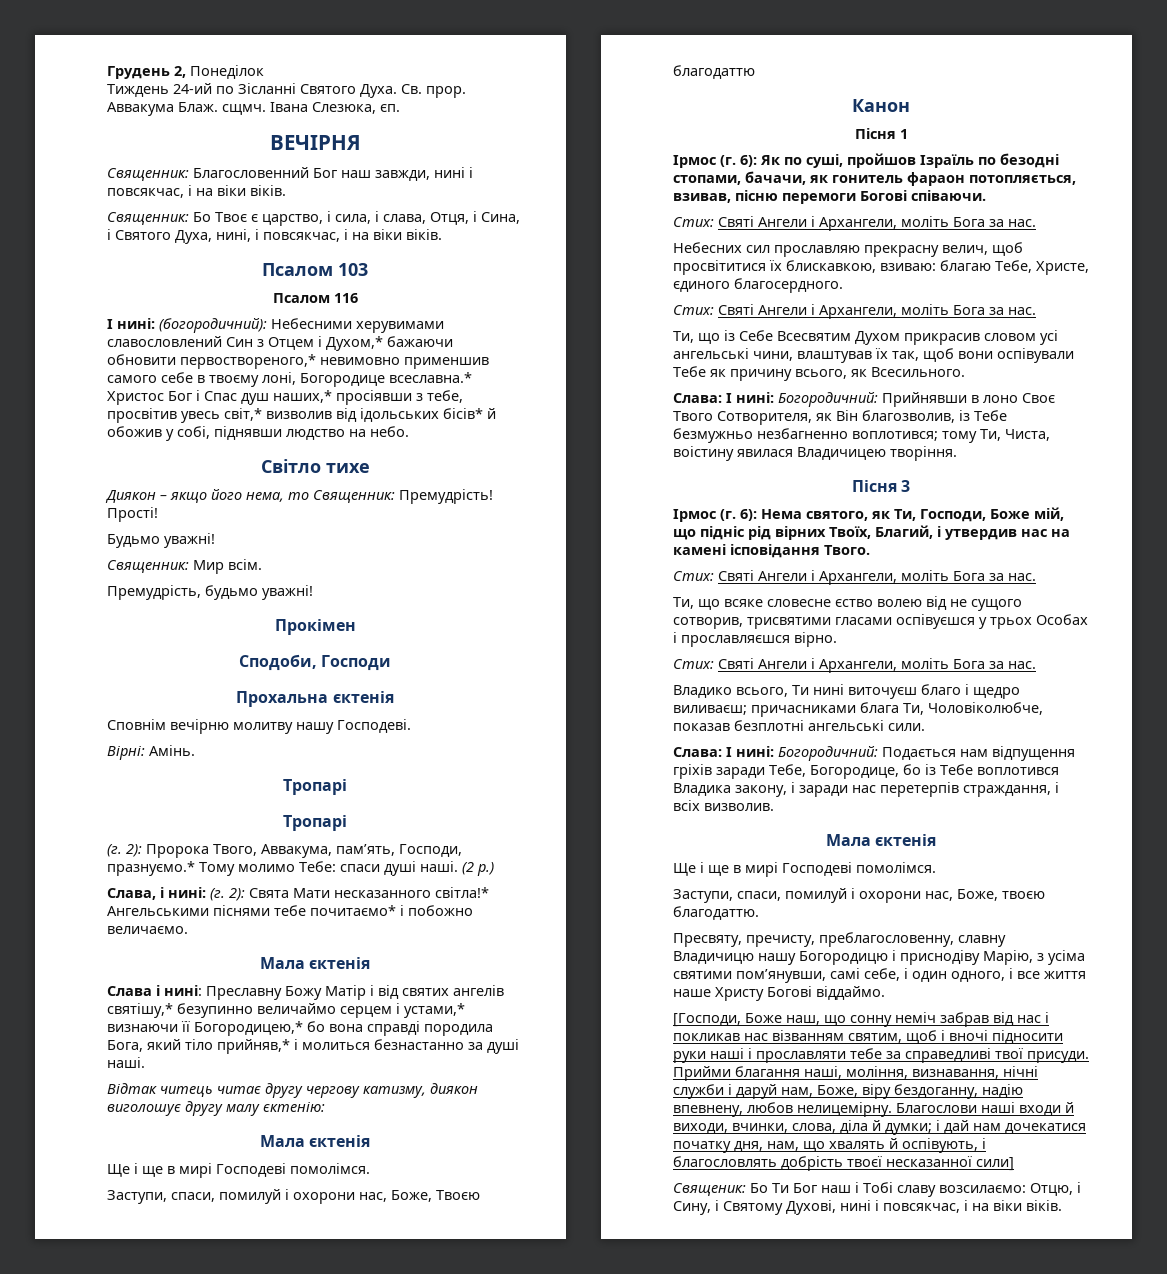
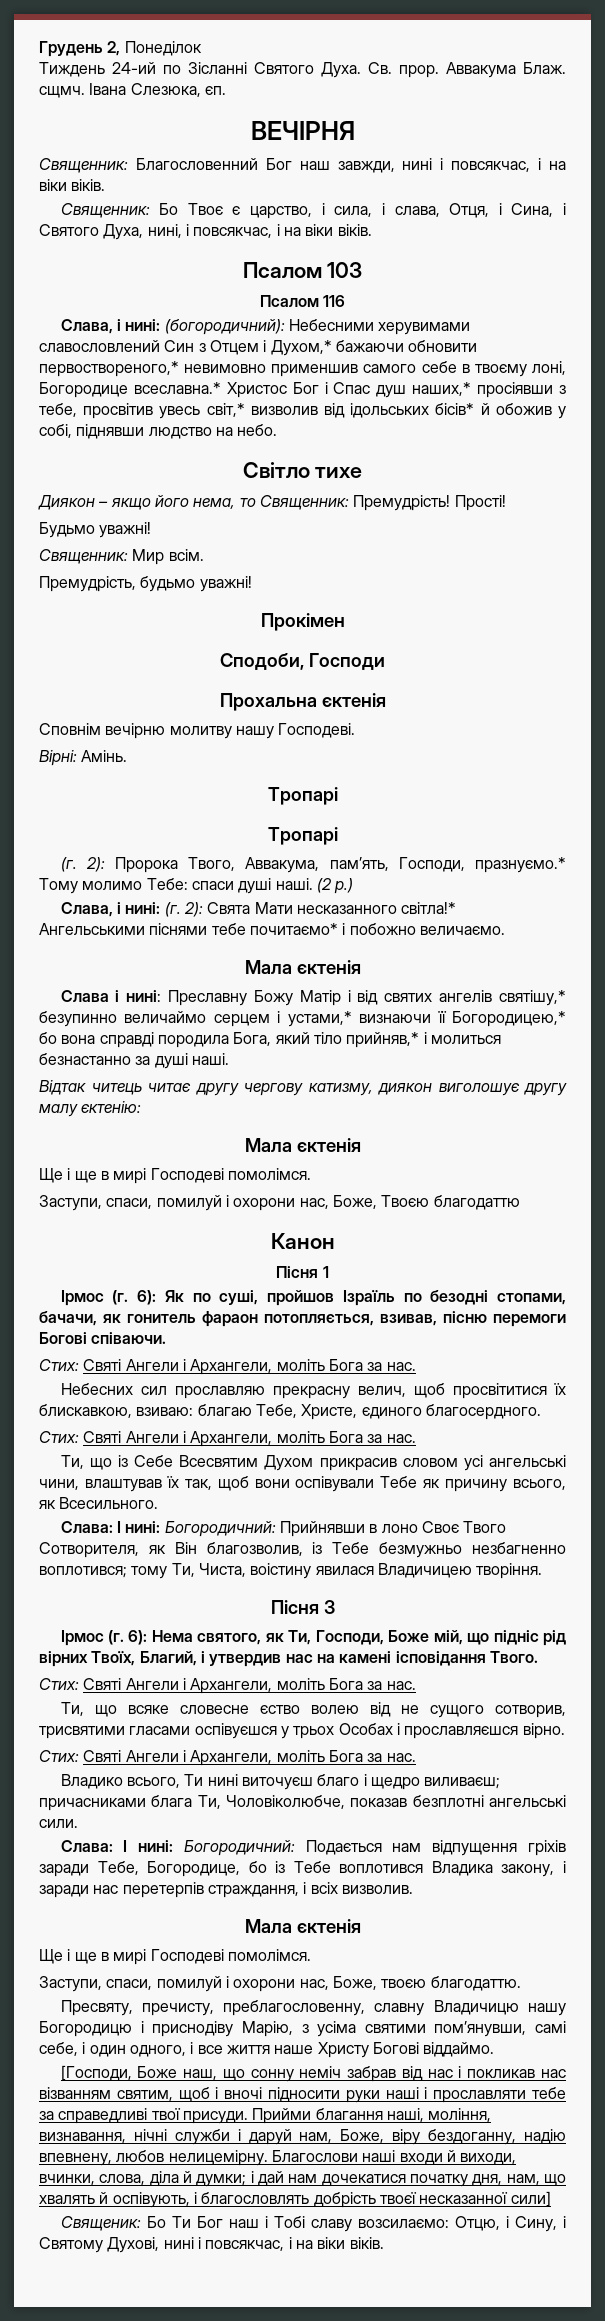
[107,319,113,329] І -> [60,319,121,334] Слава, і

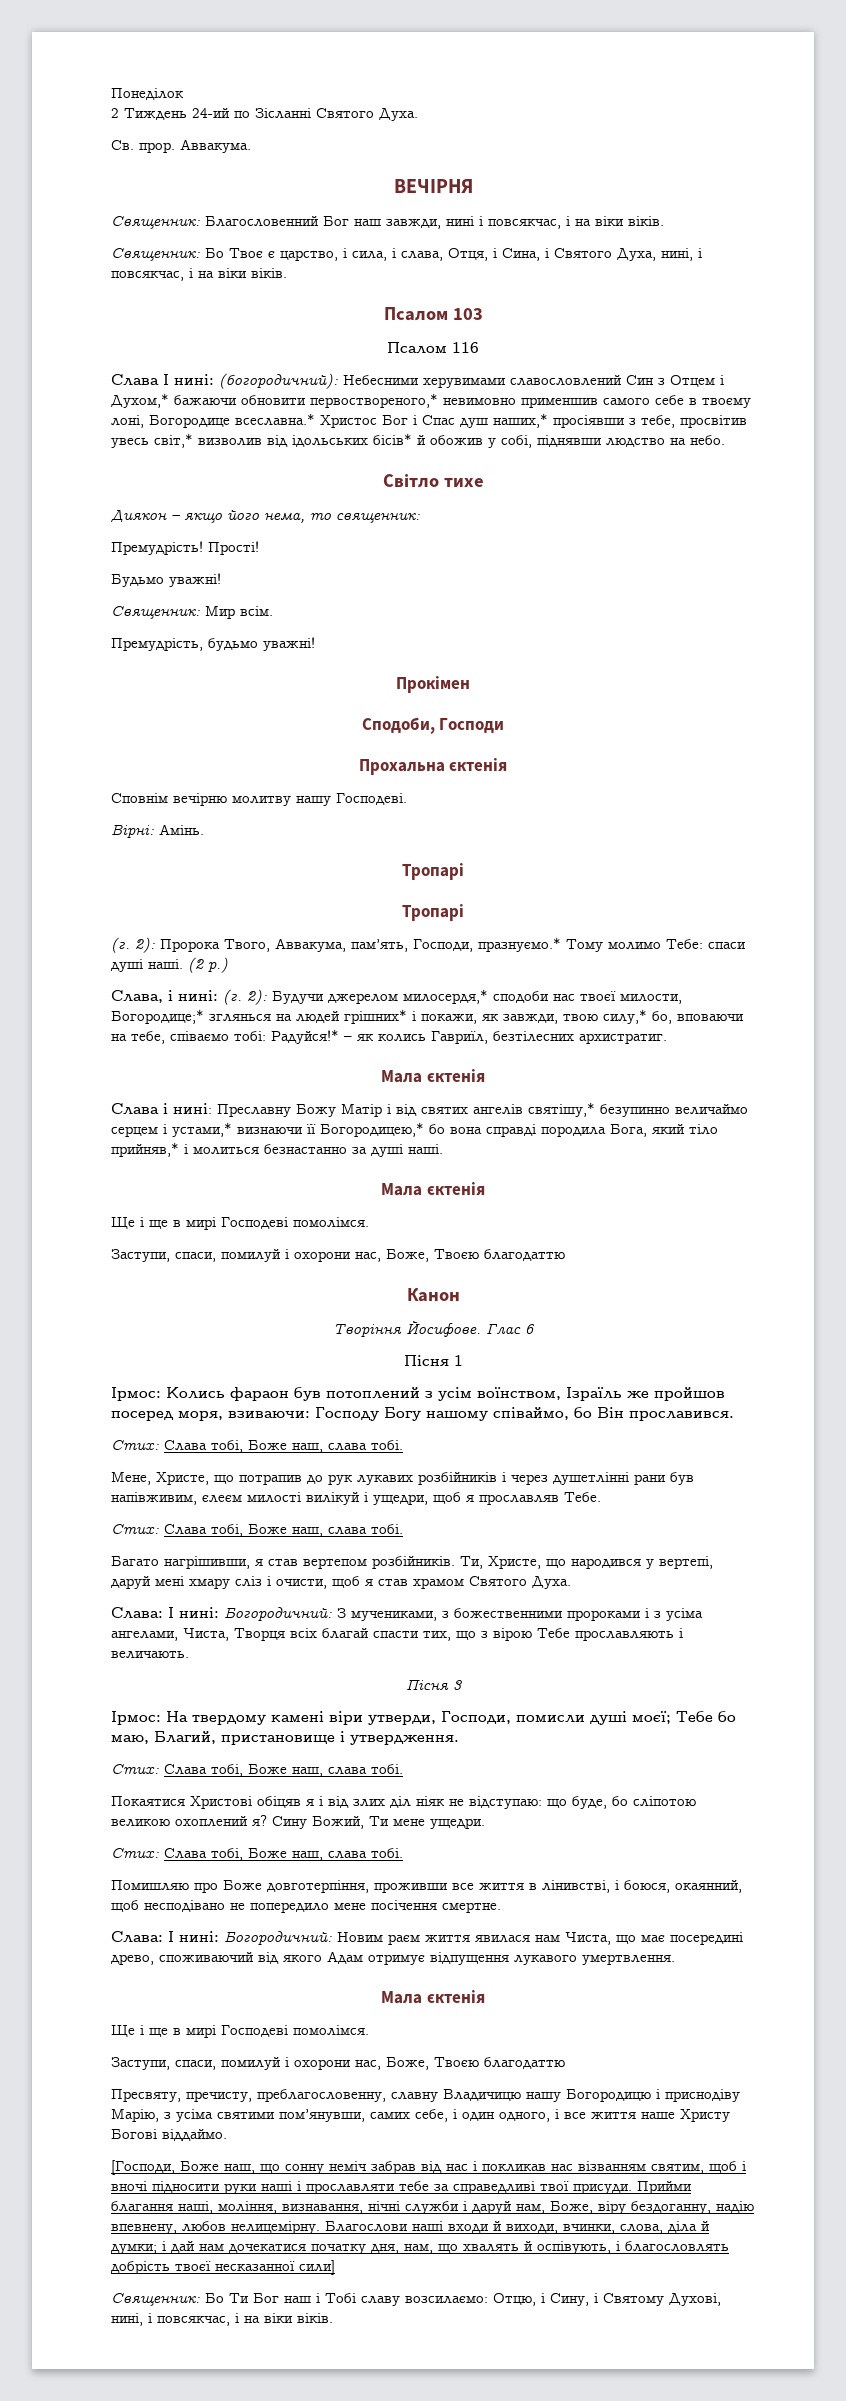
[39,41,121,57] Грудень 2, -> (111, 94) none
(202, 48) none -> [111,108,119,118] 2
(361, 70) none -> (418, 114) //
[446,62,566,78] [39,83,226,98] Аввакума Блаж. сщмч. Івана Слезюка, єп. -> [180,139,251,153] Аввакума.
[60,319,121,334] Слава, і -> [111,374,169,386] Слава І
[259,495,349,510] Священник: -> [336,513,420,523] священник: //
[207,902,457,914] [39,923,505,935] Свята Мати несказанного світла!* Ангельськими піснями тебе почитаємо* і побожно величаємо. -> [272,989,682,1004] [111,1009,744,1024] [111,1029,667,1044] Будучи джерелом милосердя,* сподоби нас твоєї милости, Богородице;* зглянься на людей грішних* і покажи, як завжди, твою силу,* бо, вповаючи на тебе, співаємо тобі: Радуйся!* – як колись Гавриїл, безтілесних архистратиг.
[39,1080,567,1096] [39,1101,142,1117] // Відтак читець читає другу чергову катизму, диякон виголошує другу малу єктенію: -> (443, 1149) none
[276,1266,329,1278] [60,1290,566,1306] [39,1311,566,1327] [39,1332,167,1344] [39,1359,416,1375] [60,1383,566,1399] [39,1404,541,1420] [39,1431,416,1447] [60,1455,566,1471] [39,1476,566,1492] [39,1497,159,1509] [60,1521,507,1537] [39,1542,566,1558] [39,1563,543,1579] [270,1600,335,1614] [60,1630,567,1646] [39,1651,538,1667] [39,1678,416,1694] [60,1702,566,1718] [39,1723,565,1739] [39,1750,416,1766] [60,1774,501,1790] [39,1795,566,1811] [39,1819,78,1828] [60,1840,566,1856] [39,1861,566,1877] [39,1882,413,1898] Пісня 1 // Ірмос (г. 6): Як по суші, пройшов Ізраїль по безодні стопами, бачачи, як гонитель фараон потопляється, взивав, пісню перемоги Богові співаючи. // Стих: Святі Ангели і Архангели, моліть Бога за нас. // Небесних сил прославляю прекрасну велич, щоб просвітитися їх блискавкою, взиваю: благаю Тебе, Христе, єдиного благосердного. // Стих: Святі Ангели і Архангели, моліть Бога за нас. // Ти, що із Себе Всесвятим Духом прикрасив словом усі ангельські чини, влаштував їх так, щоб вони оспівували Тебе як причину всього, як Всесильного. // Слава: І нині: Богородичний: Прийнявши в лоно Своє Твого Сотворителя, як Він благозволив, із Тебе безмужньо незбагненно воплотився; тому Ти, Чиста, воістину явилася Владичицею творіння. // Пісня 3 // Ірмос (г. 6): Нема святого, як Ти, Господи, Боже мій, що підніс рід вірних Твоїх, Благий, і утвердив нас на камені ісповідання Твого. // Стих: Святі Ангели і Архангели, моліть Бога за нас. // Ти, що всяке словесне єство волею від не сущого сотворив, трисвятими гласами оспівуєшся у трьох Особах і прославляєшся вірно. // Стих: Святі Ангели і Архангели, моліть Бога за нас. // Владико всього, Ти нині виточуєш благо і щедро виливаєш; причасниками блага Ти, Чоловіколюбче, показав безплотні ангельські сили. // Слава: І нині: Богородичний: Подається нам відпущення гріхів заради Тебе, Богородице, бо із Тебе воплотився Владика закону, і заради нас перетерпів страждання, і всіх визволив. -> [333,1321,534,1337] [403,1355,463,1366] [111,1387,725,1401] [111,1407,734,1421] [111,1440,403,1453] [111,1471,694,1485] [111,1492,601,1505] [111,1524,403,1537] [111,1556,713,1569] [111,1576,571,1589] [111,1607,703,1621] [111,1628,683,1641] [111,1651,189,1659] [405,1680,462,1691] [111,1711,736,1725] [111,1731,459,1745] [111,1764,403,1777] [111,1796,696,1809] [111,1815,485,1829] [111,1848,403,1861] [111,1880,742,1893] [111,1900,501,1913] [111,1931,743,1945] [111,1951,675,1965] Творіння Йосифове. Глас 6 // Пісня 1 // Ірмос: Колись фараон був потоплений з усім воїнством, Ізраїль же пройшов посеред моря, взиваючи: Господу Богу нашому співаймо, бо Він прославився. // Стих: Слава тобі, Боже наш, слава тобі. // Мене, Христе, що потрапив до рук лукавих розбійників і через душетлінні рани був напівживим, єлеєм милості вилікуй і ущедри, щоб я прославляв Тебе. // Стих: Слава тобі, Боже наш, слава тобі. // Багато нагрішивши, я став вертепом розбійників. Ти, Христе, що народився у вертепі, даруй мені хмару сліз і очисти, щоб я став храмом Святого Духа. // Слава: І нині: Богородичний: З мучениками, з божественними пророками і з усіма ангелами, Чиста, Творця всіх благай спасти тих, що з вірою Тебе прославляють і величають. // Пісня 3 // Ірмос: На твердому камені віри утверди, Господи, помисли душі моєї; Тебе бо маю, Благий, пристановище і утвердження. // Стих: Слава тобі, Боже наш, слава тобі. // Покаятися Христові обіцяв я і від злих діл ніяк не відступаю: що буде, бо сліпотою великою охоплений я? Сину Божий, Ти мене ущедри. // Стих: Слава тобі, Боже наш, слава тобі. // Помишляю про Боже довготерпіння, проживши все життя в лінивстві, і боюся, окаянний, щоб несподівано не попередило мене посічення смертне. // Слава: І нині: Богородичний: Новим раєм життя явилася нам Чиста, що має посередині древо, споживаючий від якого Адам отримує відпущення лукавого умертвлення.
[381,1976,521,1991] твоєю благодаттю. -> [434,2057,565,2069] Твоєю благодаттю
[535,2021,566,2033] самі -> [370,2112,410,2119] самих
[60,2216,141,2231] Священик: -> [111,2293,200,2306] Священник:
[163,2237,194,2249] нині -> [111,2313,143,2326] нині,

